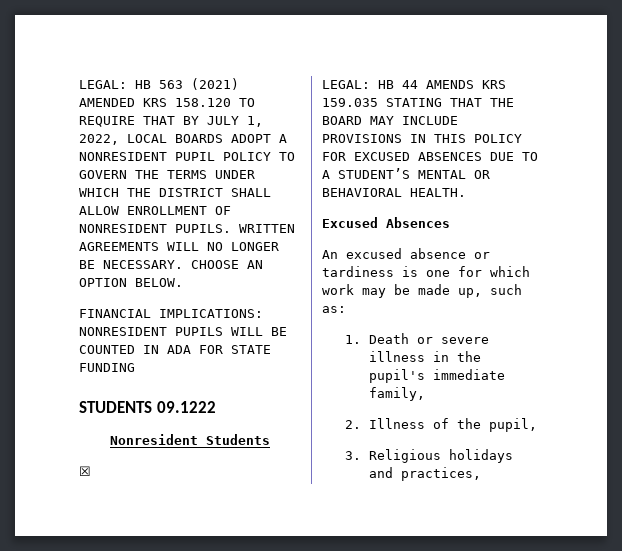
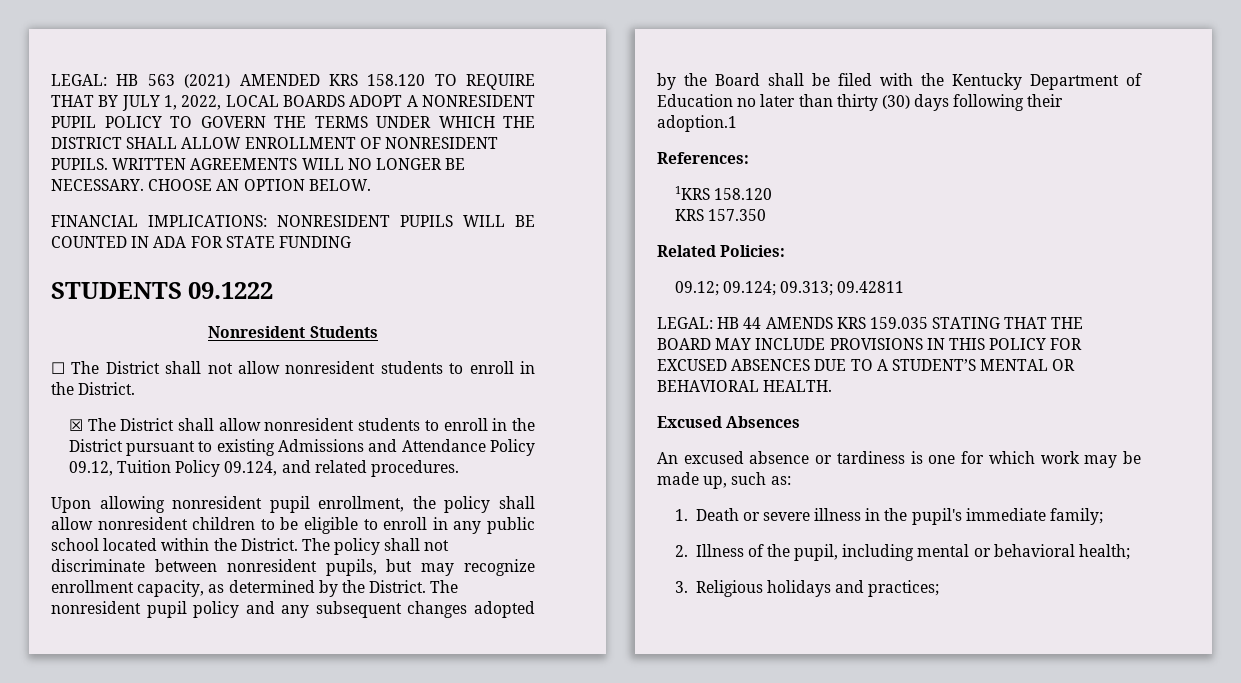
[79,466,91,476] ☒ -> [51,361,535,374] [51,382,136,395] [68,418,535,431] [68,439,535,456] [68,460,459,477] [51,496,535,513] [51,517,536,534] [51,538,450,555] [51,559,535,576] [51,580,459,597] [51,601,535,618] [657,73,1142,90] [657,94,1064,111] [657,115,737,132] [657,152,749,164] [674,186,772,200] [674,209,766,221] [657,245,786,257] [674,281,905,296] ☐ The District shall not allow nonresident students to enroll in the District. // ☒ The District shall allow nonresident students to enroll in the District pursuant to existing Admissions and Attendance Policy 09.12, Tuition Policy 09.124, and related procedures. // Upon allowing nonresident pupil enrollment, the policy shall allow nonresident children to be eligible to enroll in any public school located within the District. The policy shall not discriminate between nonresident pupils, but may recognize enrollment capacity, as determined by the District. The nonresident pupil policy and any subsequent changes adopted by the Board shall be filed with the Kentucky Department of Education no later than thirty (30) days following their adoption.1 // References: // 1KRS 158.120 // KRS 157.350 // Related Policies: // 09.12; 09.124; 09.313; 09.42811
[368,387,425,401] family, -> [1050,508,1104,525] family;
(537, 425) none -> [842,544,1131,561] including mental or behavioral health;
[400,467,481,481] practices, -> [868,580,940,597] practices;

